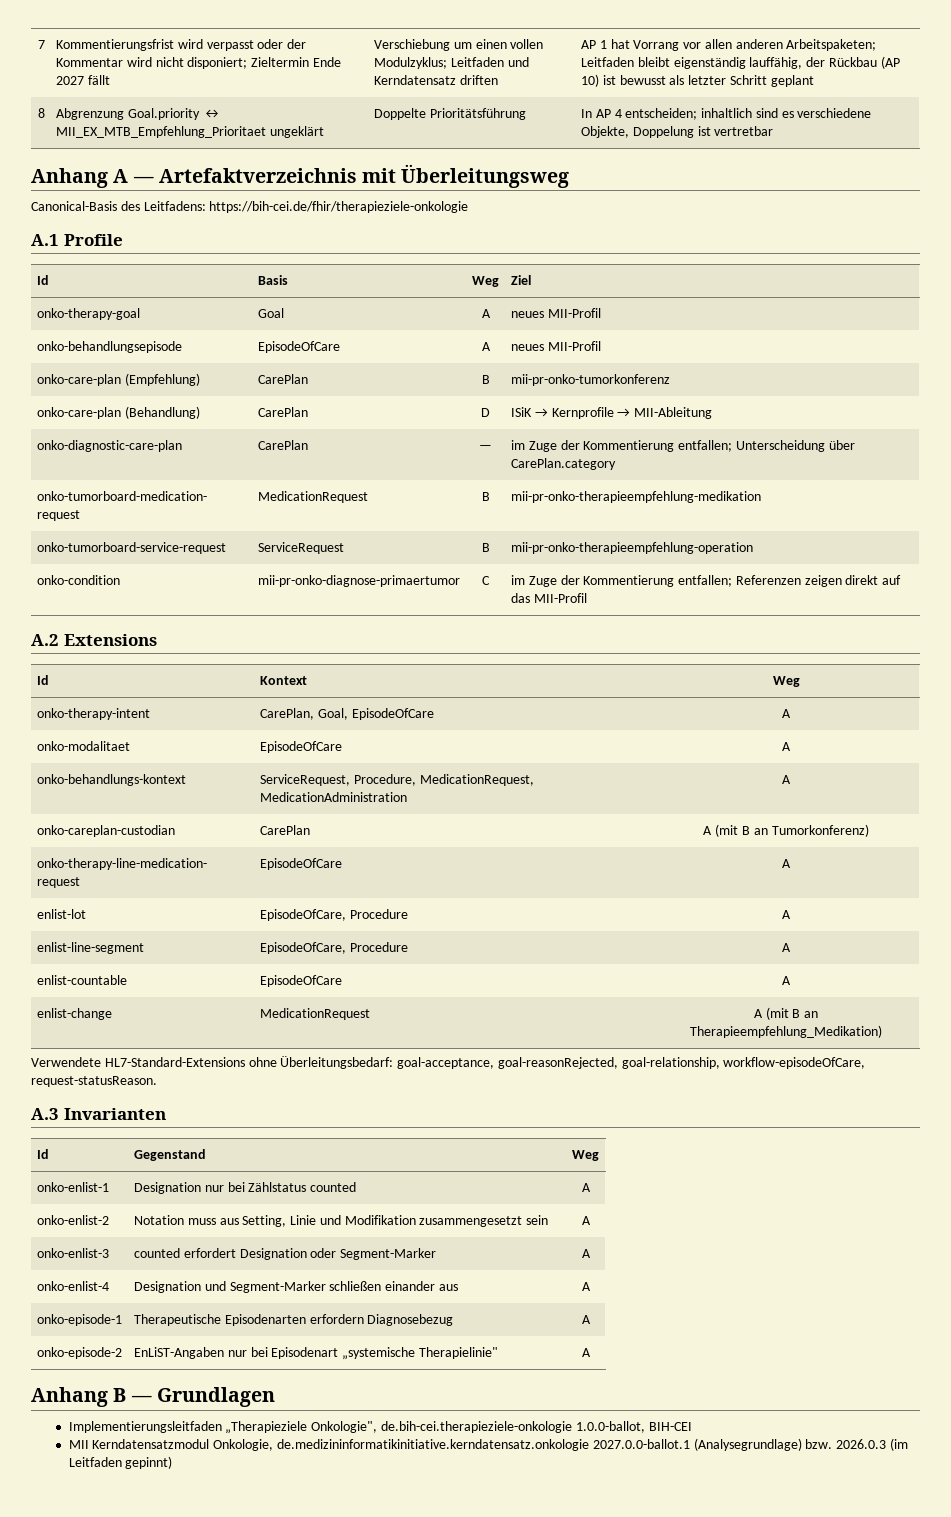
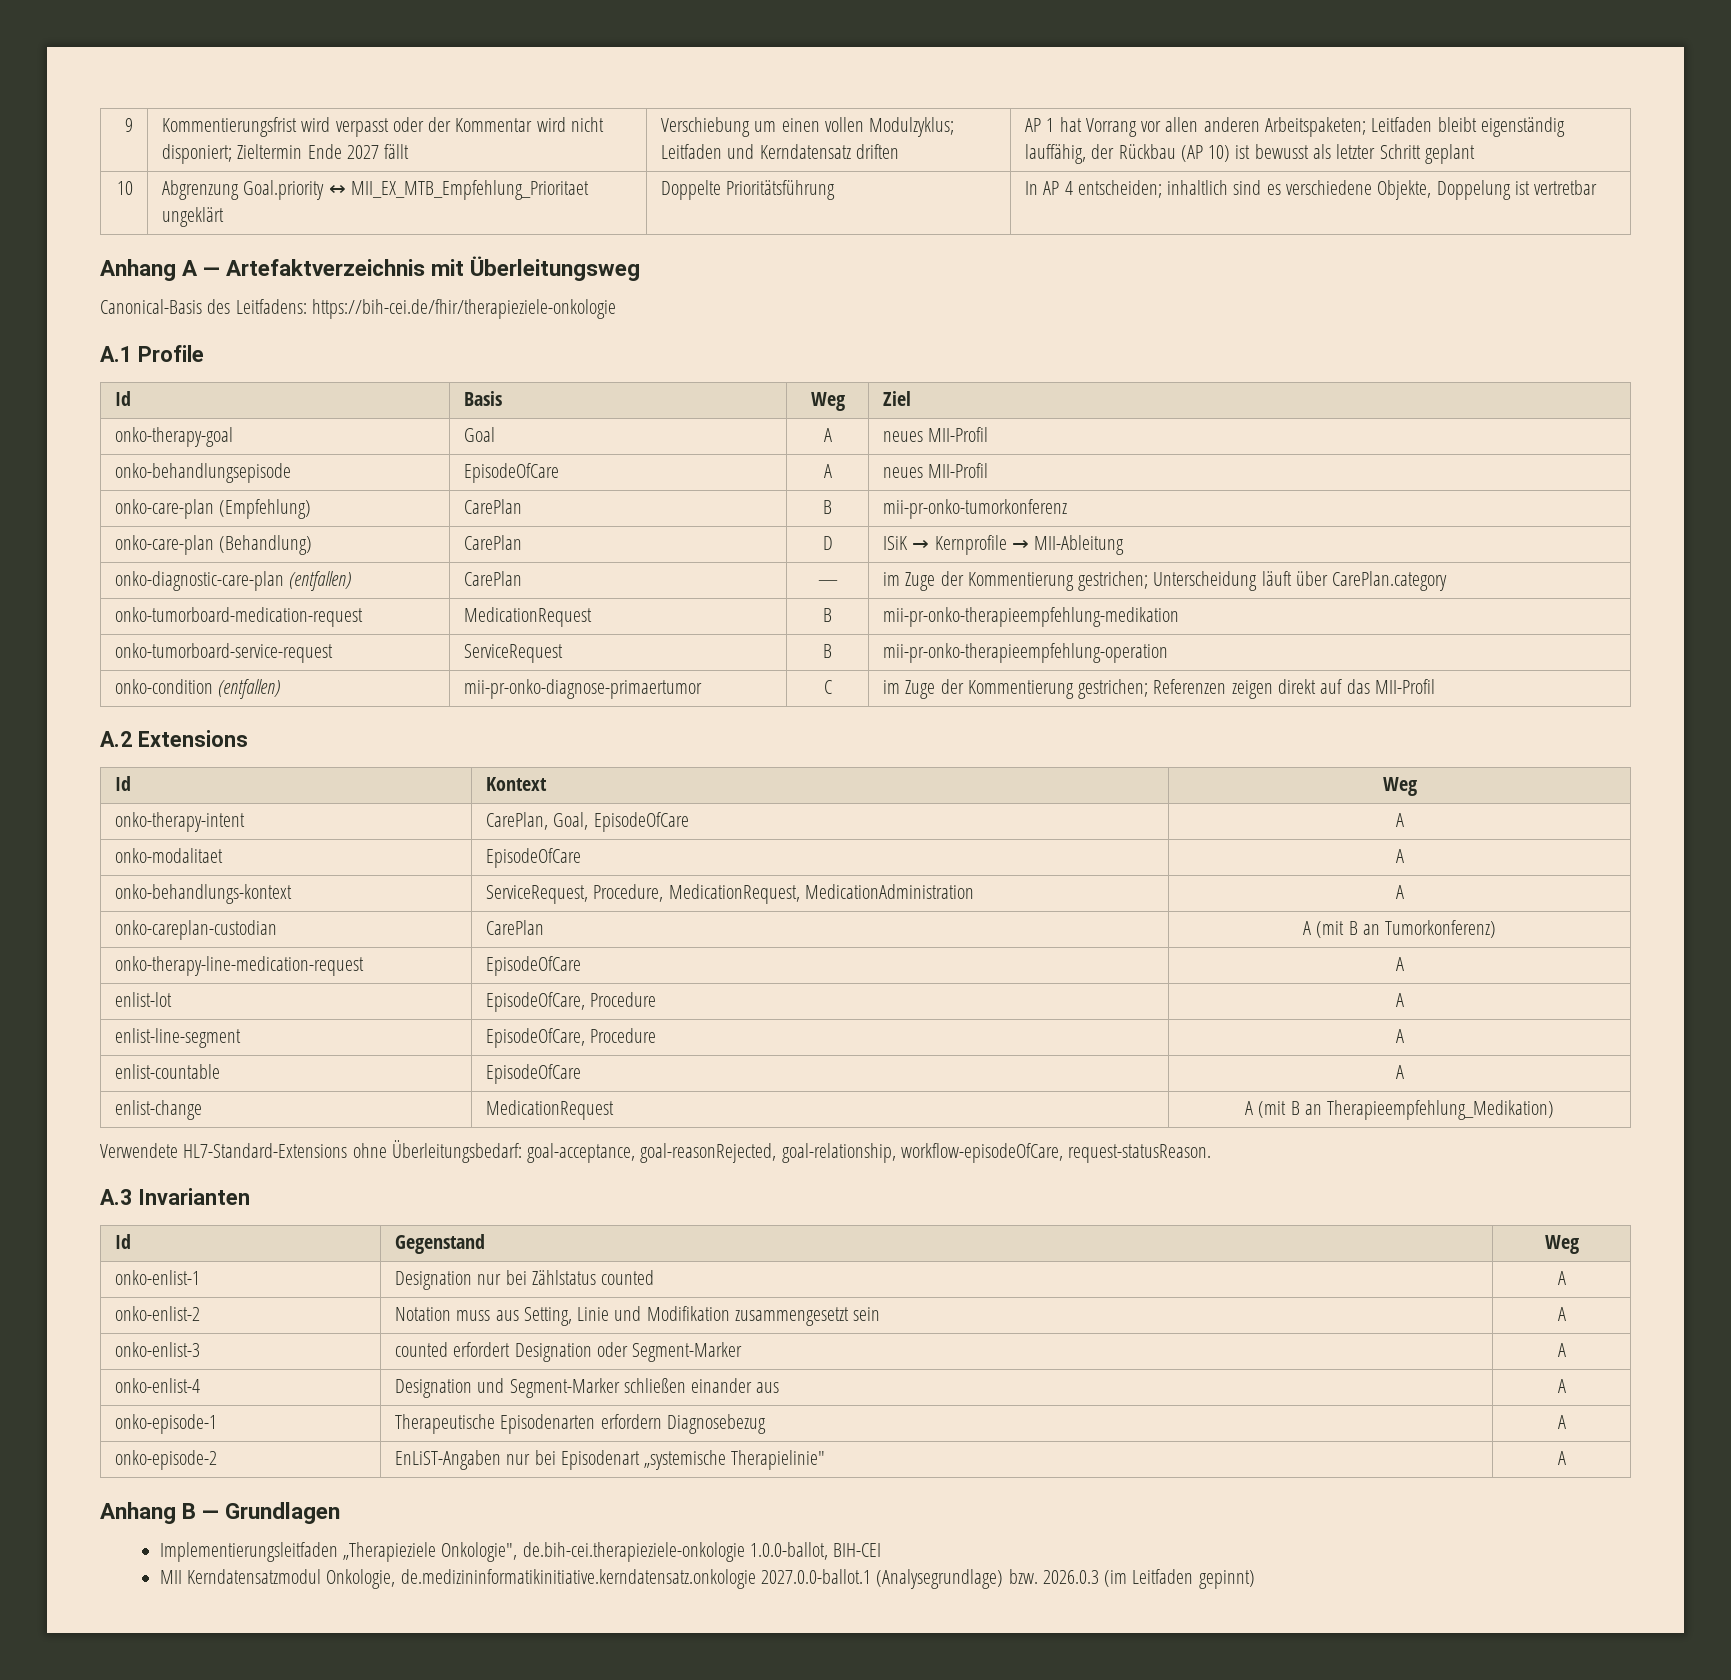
[38,40,46,49] 7 -> [124,118,133,132] 9
[38,108,46,118] 8 -> [116,181,133,195] 10
(182, 446) none -> [289,571,352,591] (entfallen)
[678,440,825,452] entfallen; Unterscheidung -> [1078,571,1292,591] gestrichen; Unterscheidung läuft
(120, 580) none -> [218,679,281,699] (entfallen)
[678,575,733,587] entfallen; -> [1078,679,1149,699] gestrichen;

